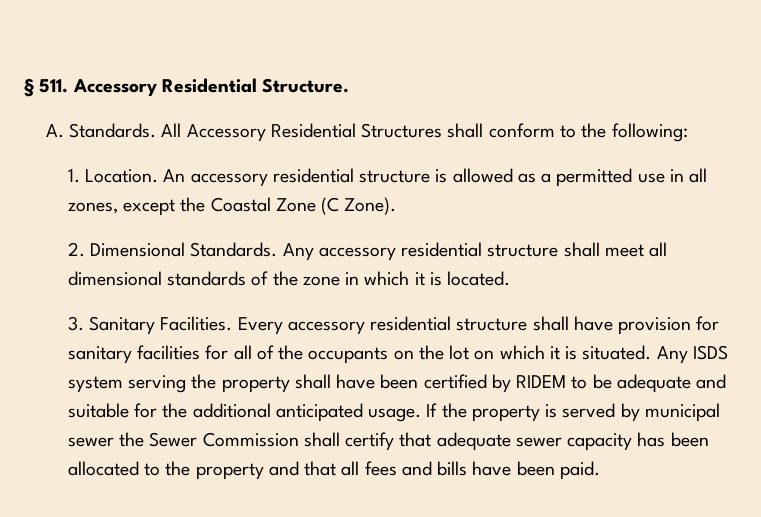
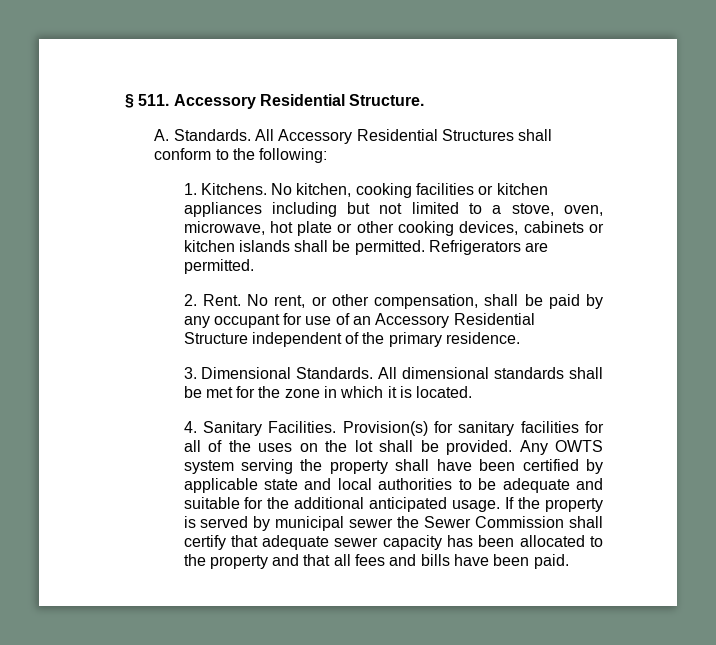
[85,168,708,187] [67,197,397,216] [67,242,668,261] [67,271,269,286] Location. An accessory residential structure is allowed as a permitted use in all zones, except the Coastal Zone (C Zone). // 2. Dimensional Standards. Any accessory residential structure shall meet all dimensional standards of -> [200,183,548,198] [183,202,603,217] [183,221,604,236] [183,240,549,255] [183,259,254,274] [183,294,603,309] [183,313,535,328] [183,332,521,347] [183,367,603,379] [183,386,256,398] Kitchens. No kitchen, cooking facilities or kitchen appliances including but not limited to a stove, oven, microwave, hot plate or other cooking devices, cabinets or kitchen islands shall be permitted. Refrigerators are permitted. // 2. Rent. No rent, or other compensation, shall be paid by any occupant for use of an Accessory Residential Structure independent of the primary residence. // 3. Dimensional Standards. All dimensional standards shall be met for
[67,316,84,331] 3. -> [183,421,197,433] 4.
[237,316,692,335] Every accessory residential structure shall have provision -> [342,421,428,436] Provision(s)
[308,347,389,364] occupants -> [258,443,293,452] uses
[474,345,728,364] on which it is situated. Any ISDS -> [379,440,603,455] shall be provided. Any OWTS
[516,375,567,388] RIDEM -> [183,478,453,493] applicable state and local authorities

